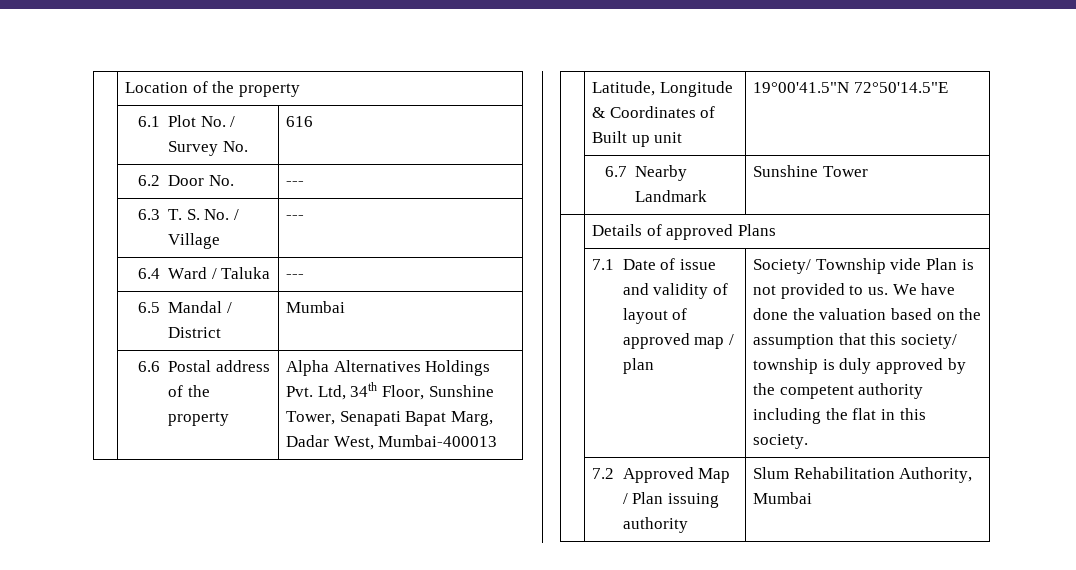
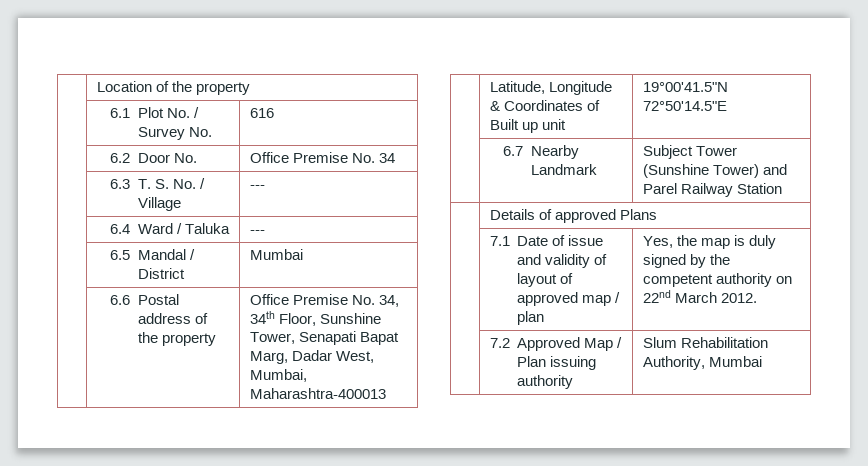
[286,181,305,186] --- -> [249,152,396,163] Office Premise No. 34
[286,360,491,376] [286,385,346,400] Alpha Alternatives Holdings Pvt. Ltd, -> [249,294,400,307] Office Premise No. 34,
[378,435,498,447] Mumbai-400013 -> [249,369,307,382] [249,388,386,399] Mumbai, Maharashtra-400013
[753,165,819,177] Sunshine -> [642,145,693,159] Subject
(868, 171) none -> [642,164,787,178] [642,183,782,197] (Sunshine Tower) and Parel Railway Station
[753,258,974,274] [753,283,956,299] [753,308,982,320] [753,333,957,349] [753,358,819,374] Society/ Township vide Plan is not provided to us. We have done the valuation based on the assumption that this society/ township -> [642,235,730,249] Yes, the map
[875,358,943,374] approved -> [642,254,686,268] signed
[753,408,926,424] [753,434,809,449] including the flat in this society. -> [775,276,792,284] [642,290,757,303] on 22nd March 2012.

